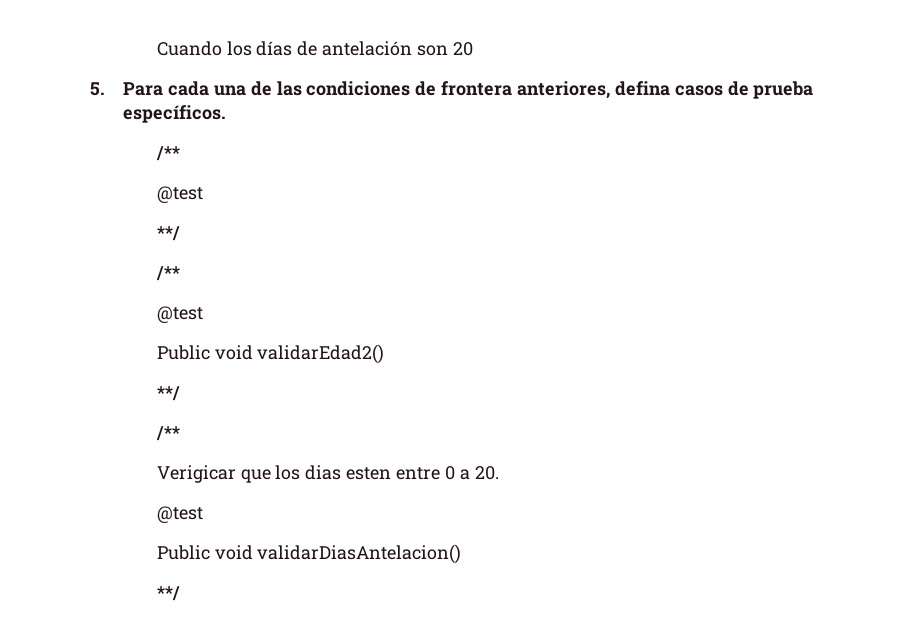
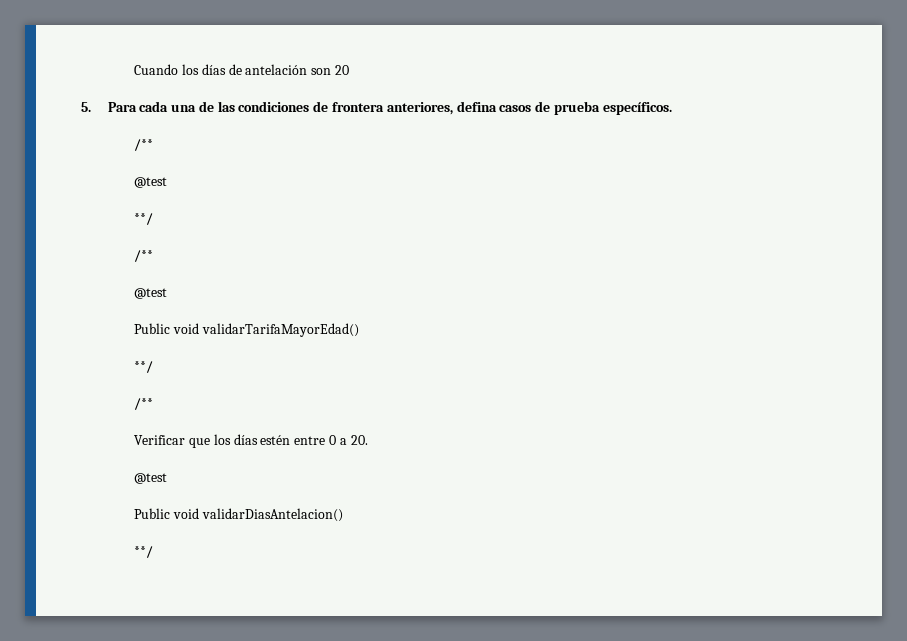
[257,344,385,364] [156,386,180,401] [155,426,180,441] [156,465,236,483] validarEdad2() // **/ // /** // Verigicar -> [201,323,359,337] [134,361,154,373] [134,398,154,410] [134,435,186,445] validarTarifaMayorEdad() // **/ // /** // Verificar
[305,465,392,480] dias esten -> [233,434,291,445] días estén

